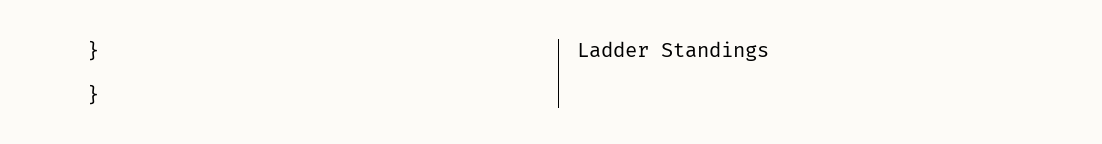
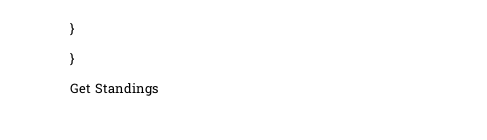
[577,41,649,58] Ladder -> [70,83,91,94] Get

